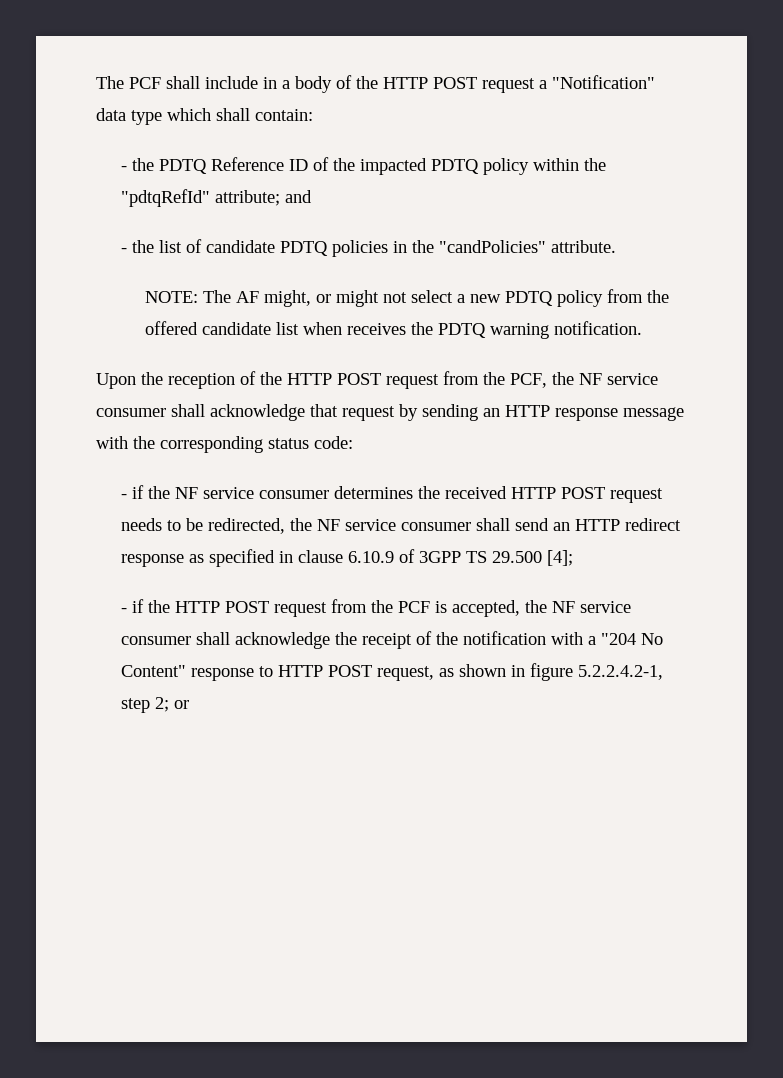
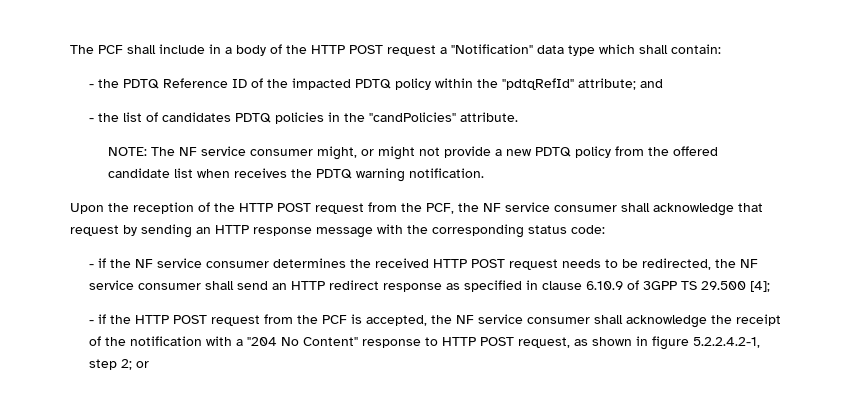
[205,240,275,253] candidate -> [161,112,231,122] candidates
[236,291,260,303] AF -> [178,146,313,156] NF service consumer
[411,290,454,303] select -> [443,146,491,158] provide

